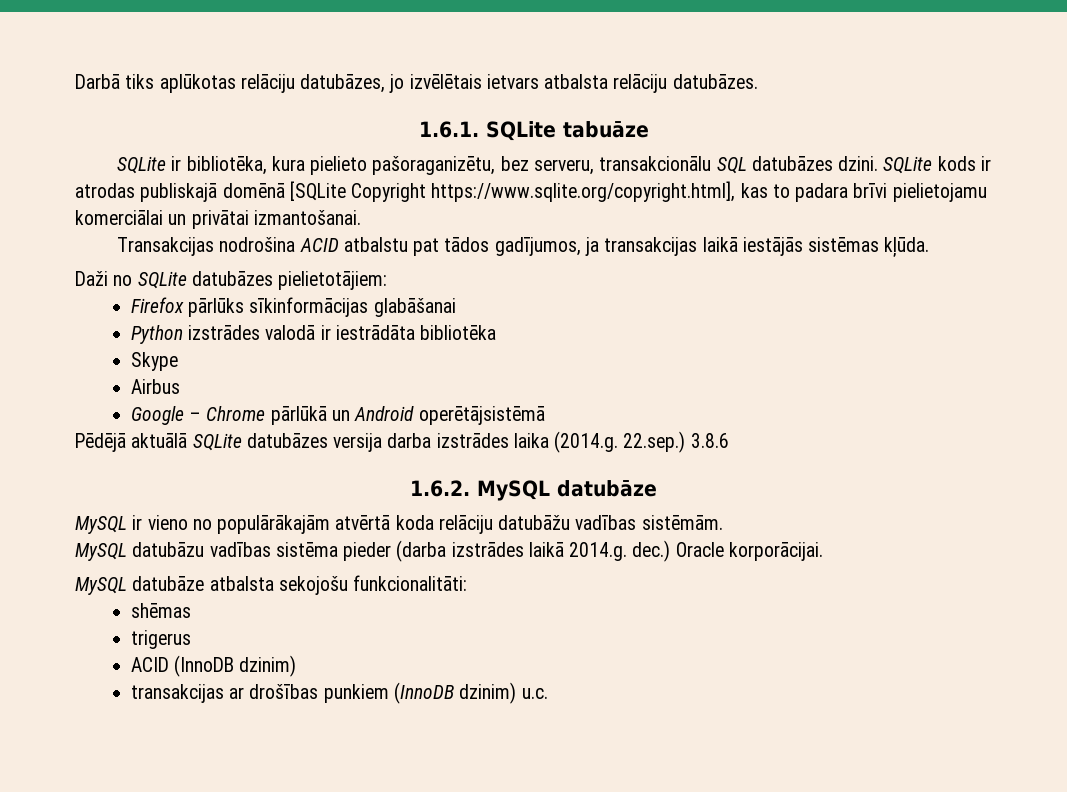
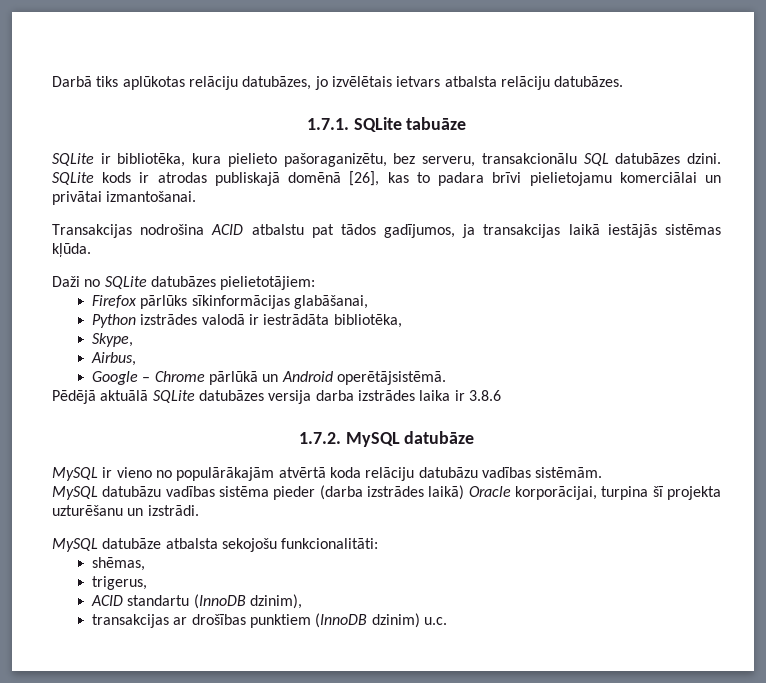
[418,121,479,138] 1.6.1. -> [306,118,349,130] 1.7.1.
[289,181,736,202] [SQLite Copyright https://www.sqlite.org/copyright.html], -> [349,171,380,186] [26],
[373,298,456,317] glabāšanai -> [293,295,368,309] glabāšanai,
[420,325,497,340] [130,352,178,371] [130,379,180,394] bibliotēka // Skype // Airbus -> [333,314,402,328] [91,333,133,347] [90,352,136,366] bibliotēka, // Skype, // Airbus,
[418,406,545,425] operētājsistēmā -> [336,371,446,385] operētājsistēmā.
[554,431,686,453] (2014.g. 22.sep.) -> [454,390,465,401] ir
[410,480,470,497] 1.6.2. -> [298,432,341,444] 1.7.2.
[498,515,571,530] datubāžu -> [418,467,478,478] datubāzu
[528,540,823,562] laikā 2014.g. dec.) Oracle korporācijai. -> [428,485,722,500] [52,505,199,516] laikā) Oracle korporācijai, turpina šī projekta uzturēšanu un izstrādi.
[130,603,191,618] [130,630,191,649] [130,655,297,677] shēmas // trigerus // ACID (InnoDB dzinim) -> [91,557,145,571] [91,576,147,590] [90,594,302,609] shēmas, // trigerus, // ACID standartu (InnoDB dzinim),
[323,684,389,703] punkiem -> [249,614,311,628] punktiem

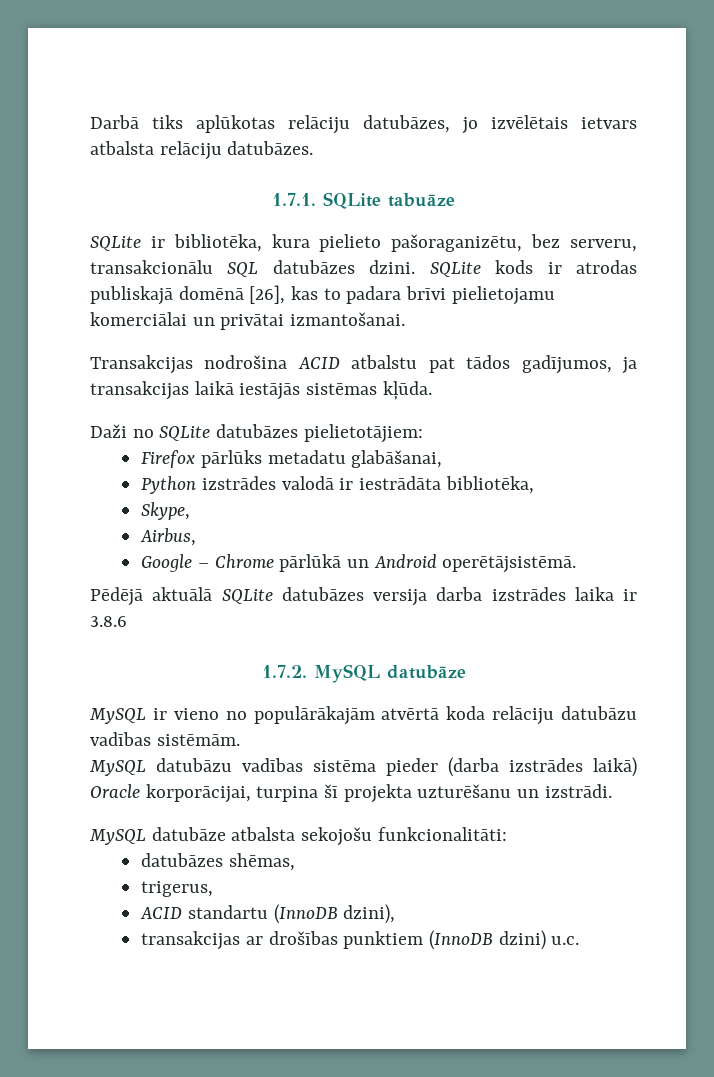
[191,295,290,309] sīkinformācijas -> [267,450,346,464] metadatu
(379, 543) none -> [141,853,224,867] datubāzes
[249,594,302,609] dzinim), -> [343,904,396,924] dzini),
[371,613,420,628] dzinim) -> [498,930,546,950] dzini)

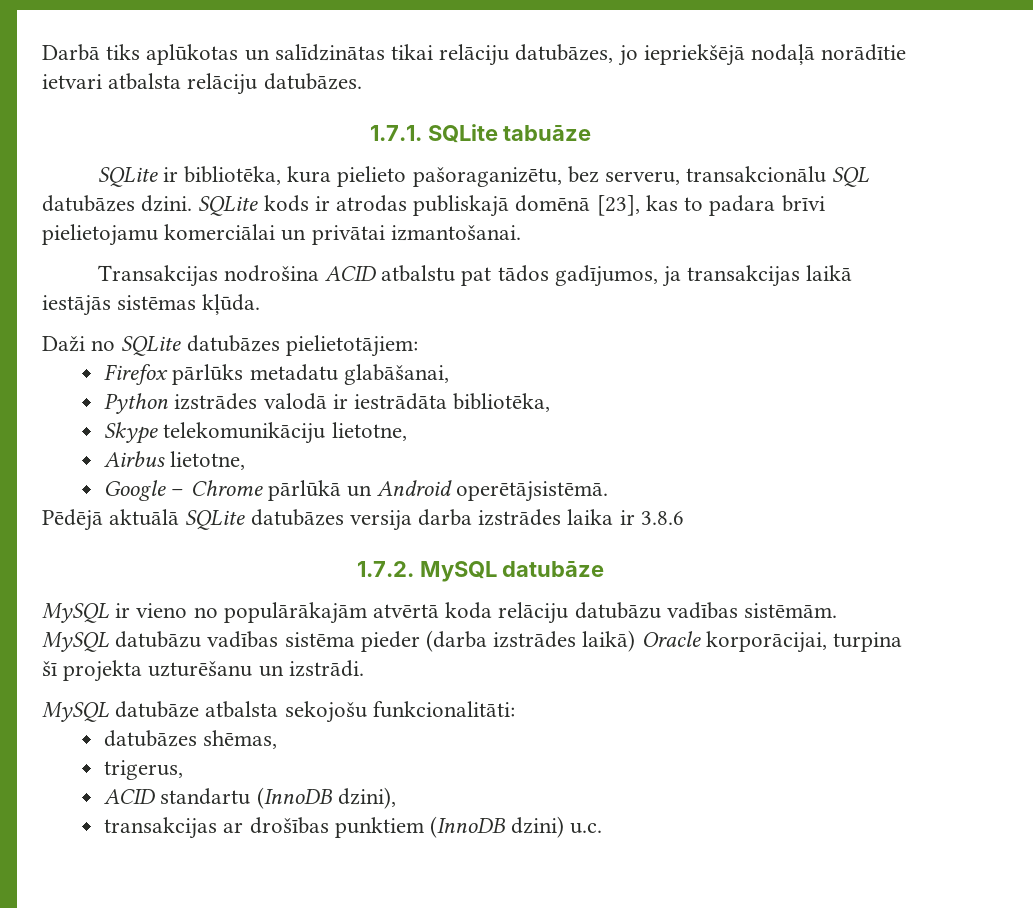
[288,115,637,134] relāciju datubāzes, jo izvēlētais ietvars -> [244,44,907,66] [42,74,102,89] un salīdzinātas tikai relāciju datubāzes, jo iepriekšējā nodaļā norādītie ietvari
[249,285,286,304] [26], -> [596,195,640,216] [23],
[141,502,191,520] [140,528,197,546] Skype, // Airbus, -> [104,422,407,444] [104,451,246,470] Skype telekomunikāciju lietotne, // Airbus lietotne,

